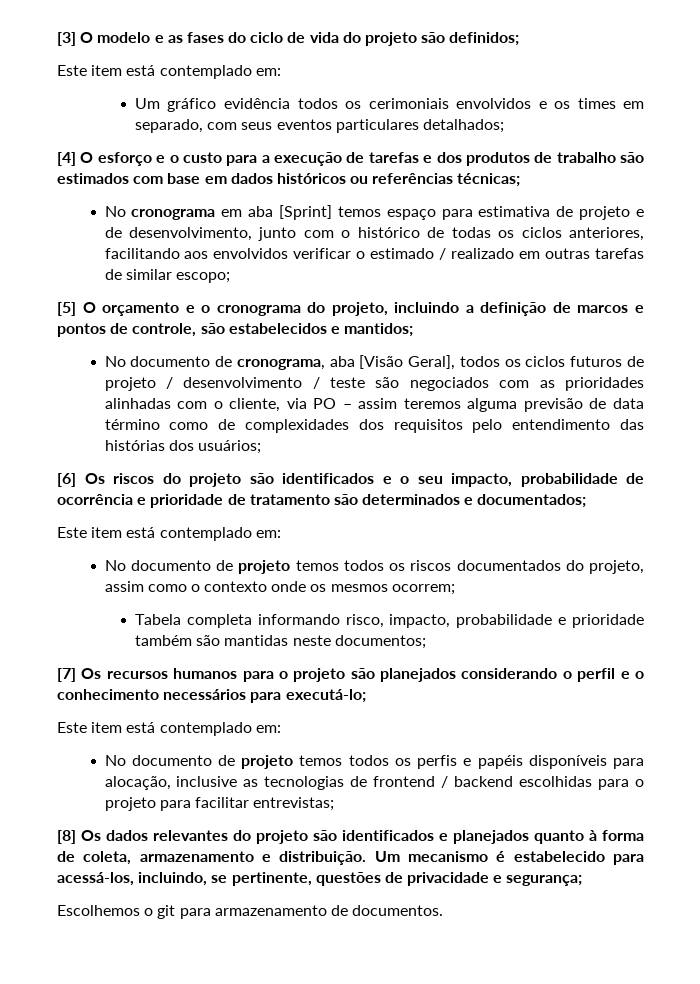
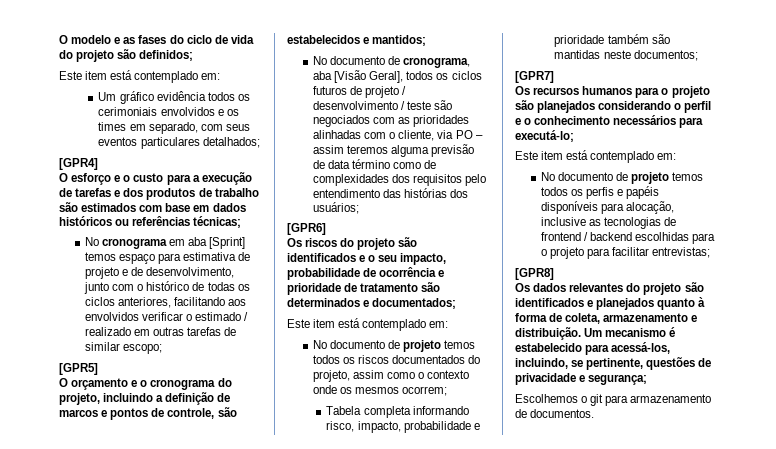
[57,32,76,46] [3] -> (59, 39) none
[57,152,76,166] [4] -> [59,158,98,170] [GPR4] //
[57,302,76,316] [5] -> [59,363,98,375] [GPR5] //
[57,473,76,487] [6] -> [287,223,326,235] [GPR6] //
[57,668,76,682] [7] -> [515,71,554,83] [GPR7] //
[57,830,76,844] [8] -> [515,268,554,280] [GPR8] //

